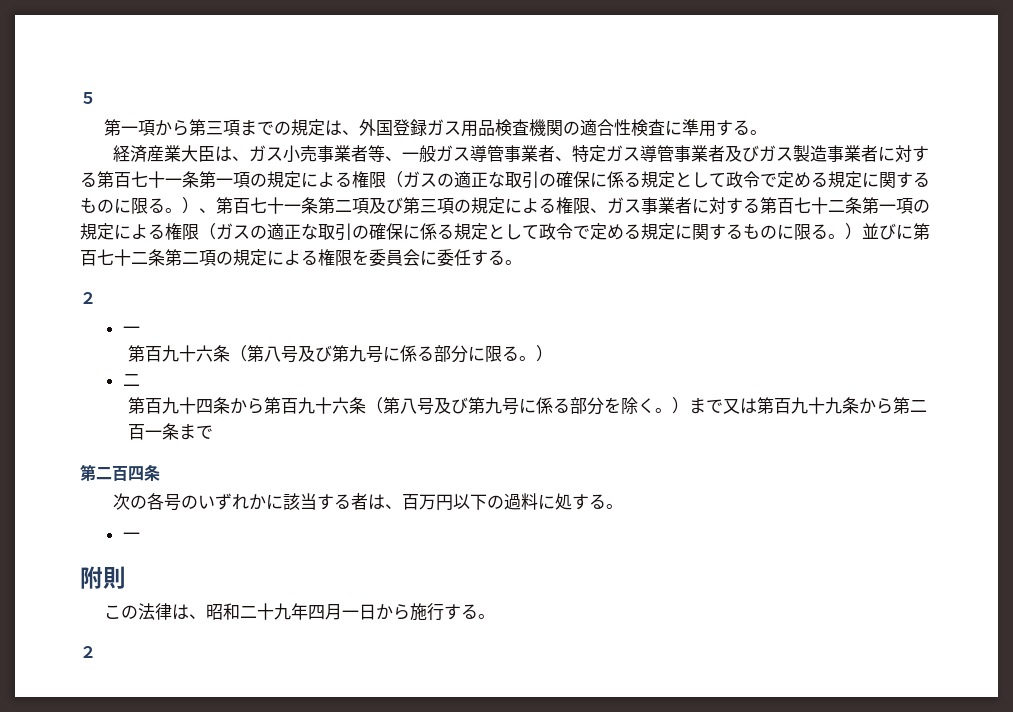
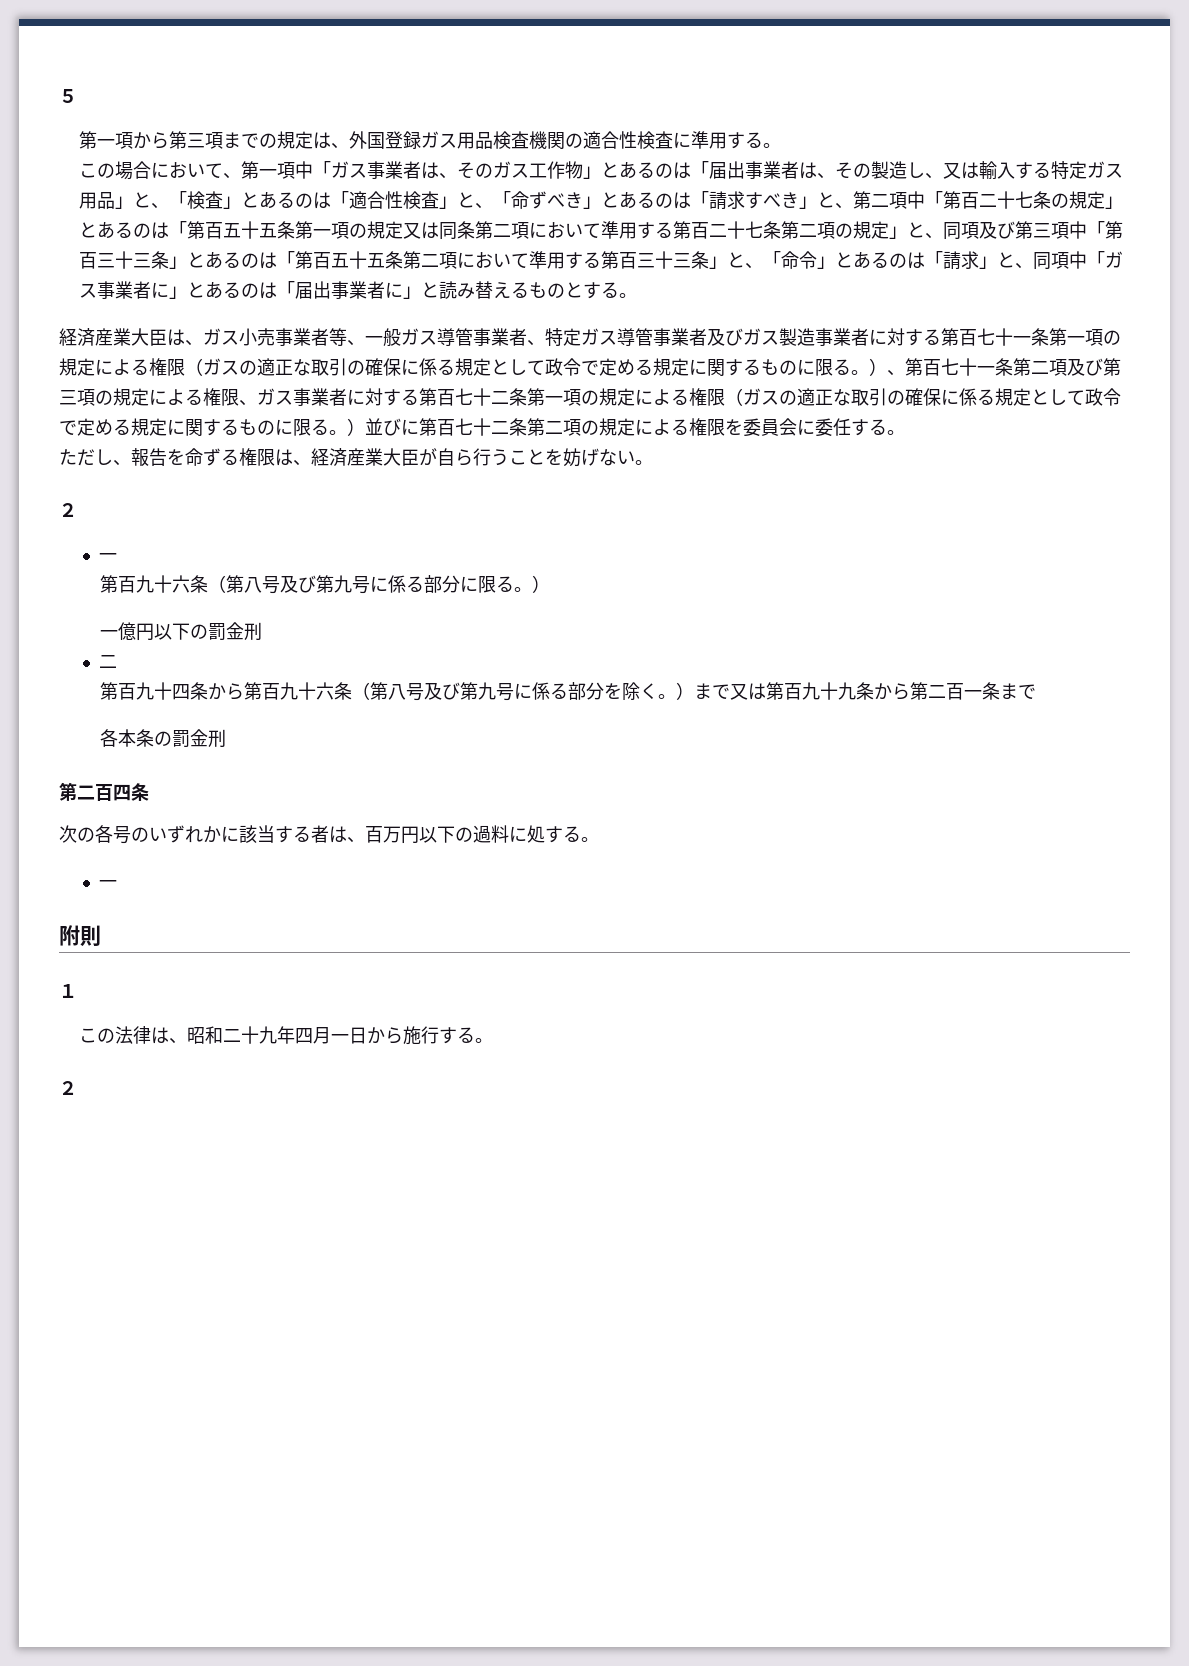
(767, 132) none -> [79,161,1124,180] [79,191,1124,210] [79,221,1124,240] [79,251,1124,270] [79,281,638,299] // この場合において、第一項中「ガス事業者は、そのガス工作物」とあるのは「届出事業者は、その製造し、又は輸入する特定ガス用品」と、「検査」とあるのは「適合性検査」と、「命ずべき」とあるのは「請求すべき」と、第二項中「第百二十七条の規定」とあるのは「第百五十五条第一項の規定又は同条第二項において準用する第百二十七条第二項の規定」と、同項及び第三項中「第百三十三条」とあるのは「第百五十五条第二項において準用する第百三十三条」と、「命令」とあるのは「請求」と、同項中「ガス事業者に」とあるのは「届出事業者に」と読み替えるものとする。
(522, 262) none -> [59,448,653,467] // ただし、報告を命ずる権限は、経済産業大臣が自ら行うことを妨げない。
(553, 353) none -> [99,622,262,641] // 一億円以下の罰金刑
(213, 432) none -> [99,729,226,748] // 各本条の罰金刑
(126, 577) none -> [59,984,77,998] // １

